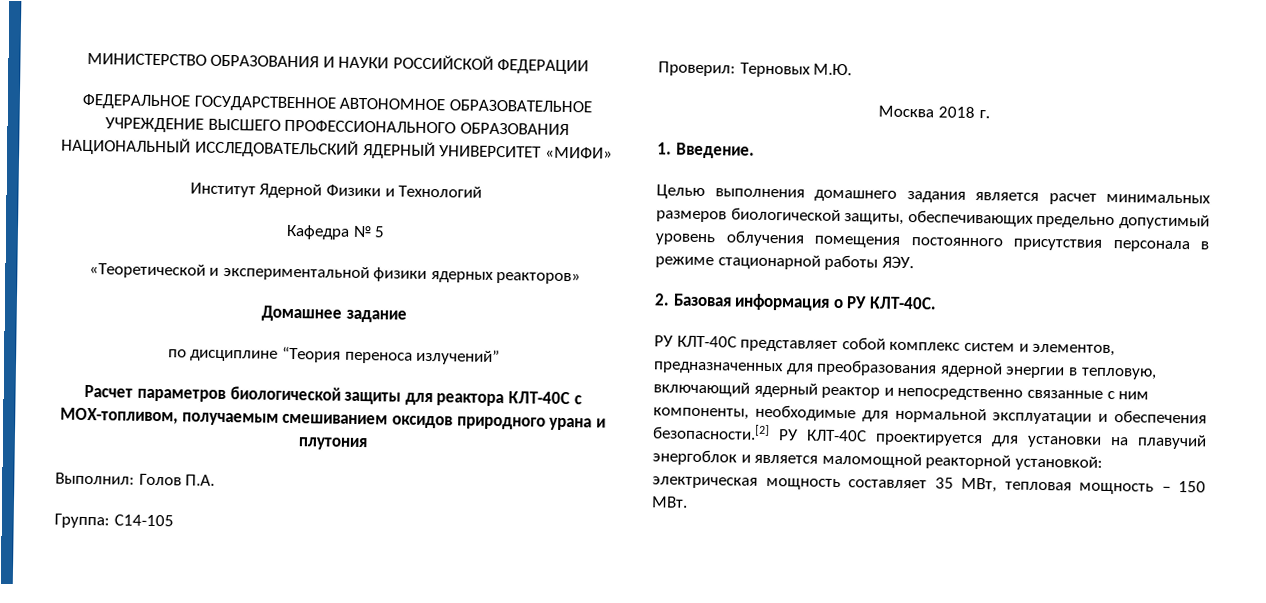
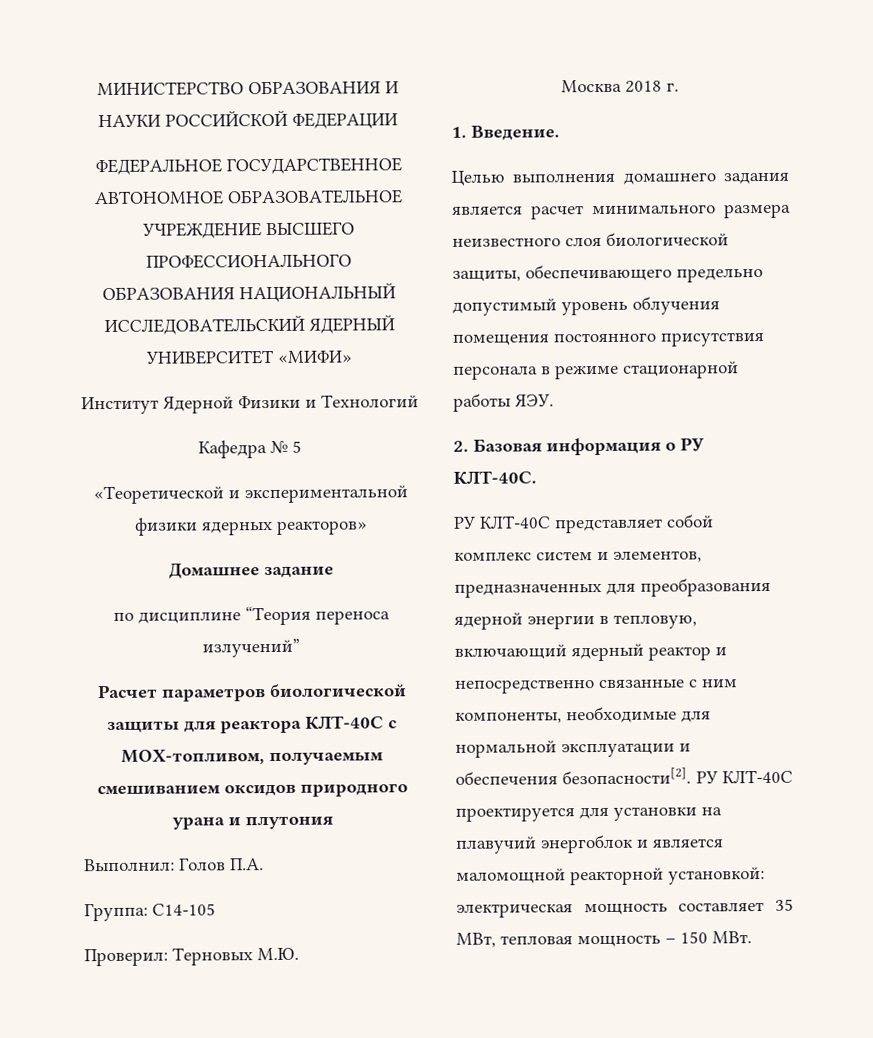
[1106,193,1211,204] [656,210,727,223] минимальных размеров -> [592,203,791,219] [452,236,602,247] минимального размера неизвестного слоя
[907,210,1034,227] обеспечивающих -> [525,264,672,282] обеспечивающего
[652,423,770,441] безопасности.[2] -> [562,767,692,785] безопасности[2].

